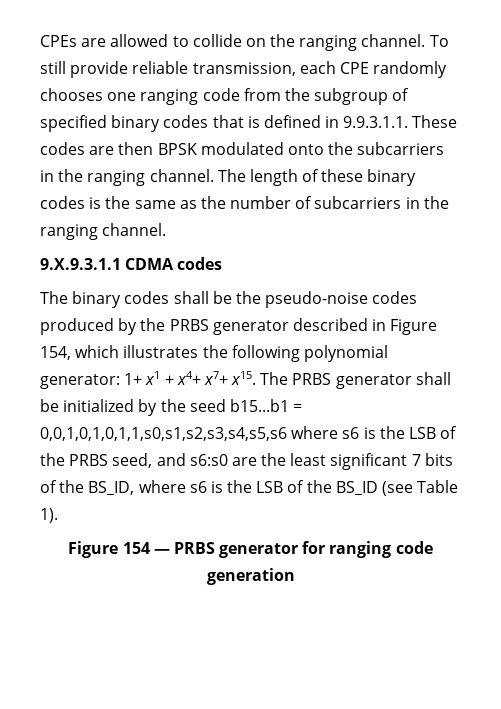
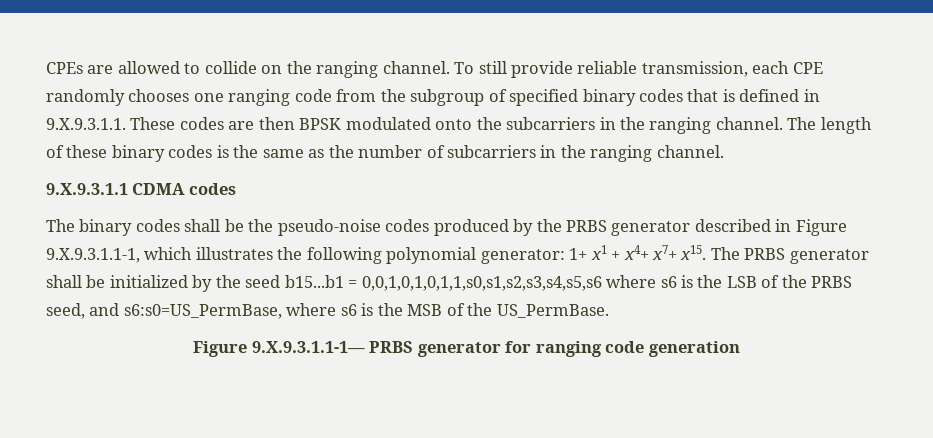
[343,116,409,128] 9.9.3.1.1. -> [46,118,126,130] 9.X.9.3.1.1.
[40,346,71,360] 154, -> [46,248,140,263] 9.X.9.3.1.1-1,
[189,453,453,470] [40,480,459,496] [40,508,58,523] [68,541,170,558] s6:s0 are the least significant 7 bits of the BS_ID, where s6 is the LSB of the BS_ID (see Table 1). // Figure 154 — -> [123,303,609,319] [193,341,365,357] s6:s0=US_PermBase, where s6 is the MSB of the US_PermBase. // Figure 9.X.9.3.1.1-1—

